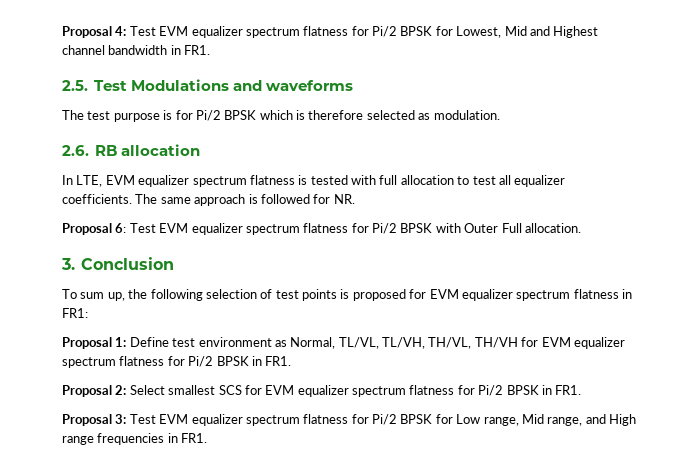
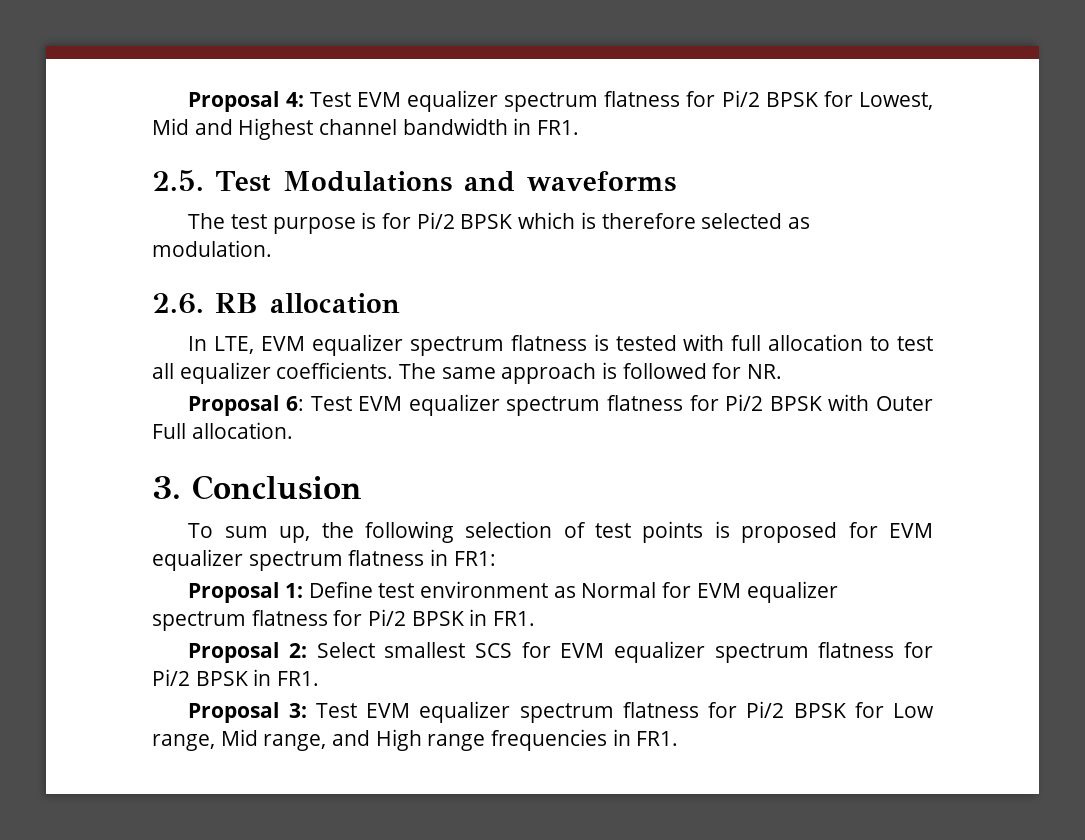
[290,337,518,349] Normal, TL/VL, TL/VH, TH/VL, TH/VH -> [581,582,657,598] Normal

